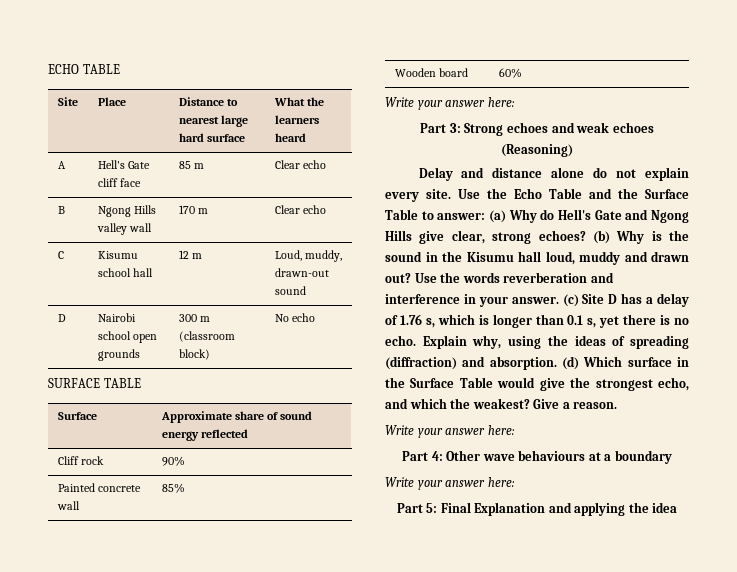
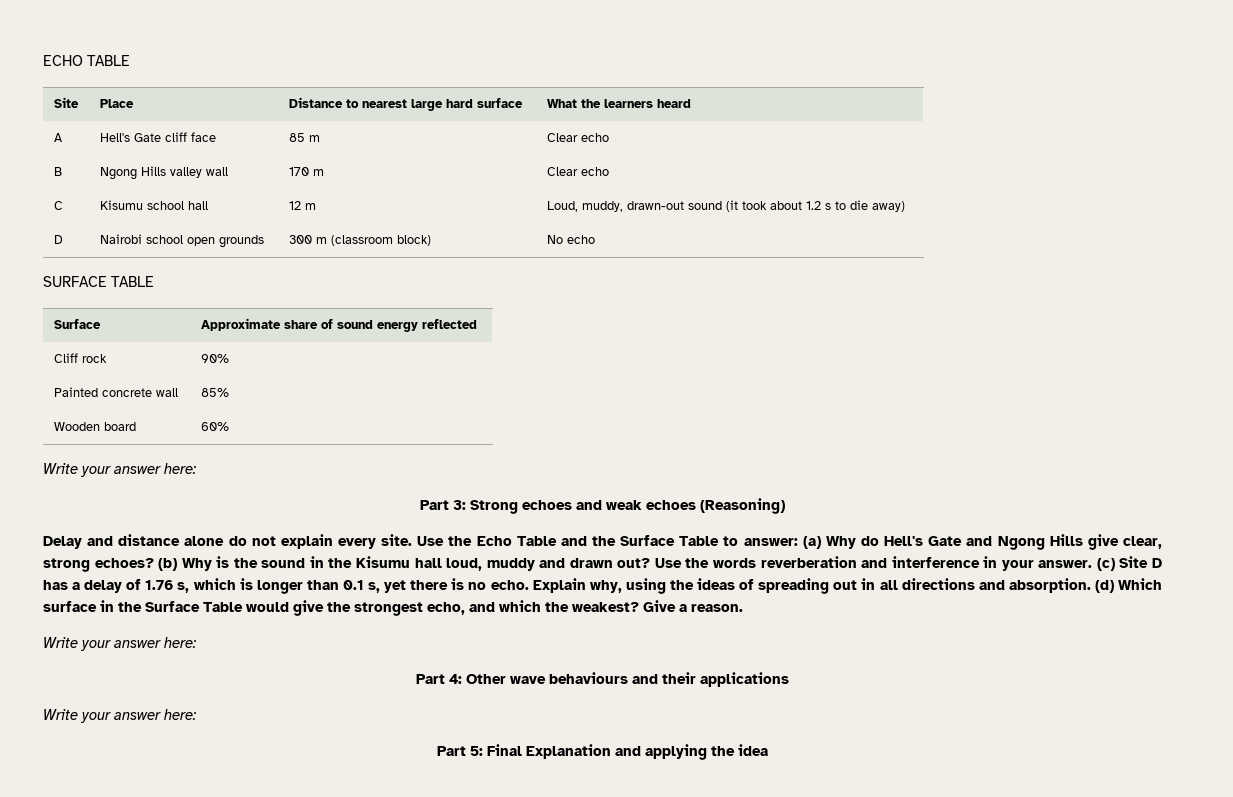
(306, 290) none -> [725,200,905,212] (it took about 1.2 s to die away)
[385,356,457,370] (diffraction) -> [833,578,975,590] out in all directions
[588,450,672,464] at a boundary -> [632,672,789,687] and their applications

